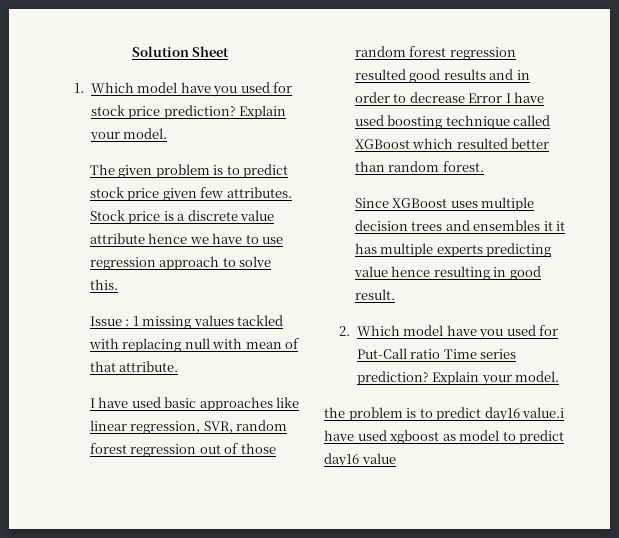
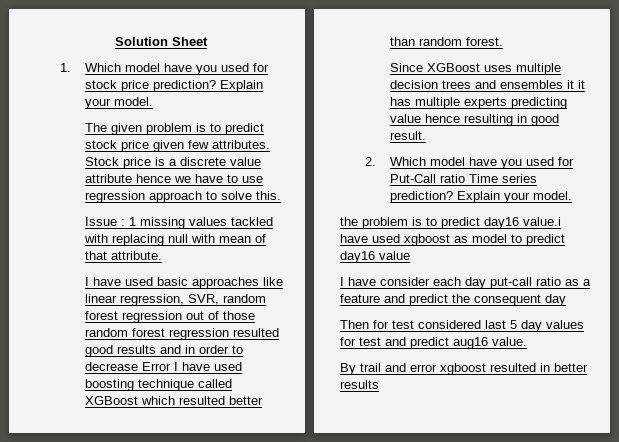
(396, 458) none -> [340,277,591,289] [340,294,566,306] [340,320,584,332] [340,337,527,349] [340,363,588,375] [340,380,379,389] // I have consider each day put-call ratio as a feature and predict the consequent day // Then for test considered last 5 day values for test and predict aug16 value. // By trail and error xgboost resulted in better results

